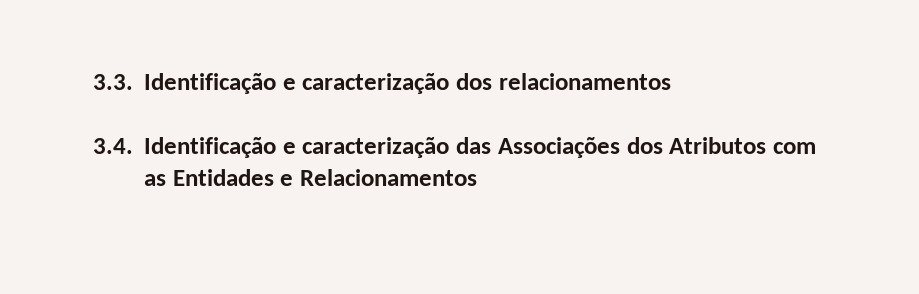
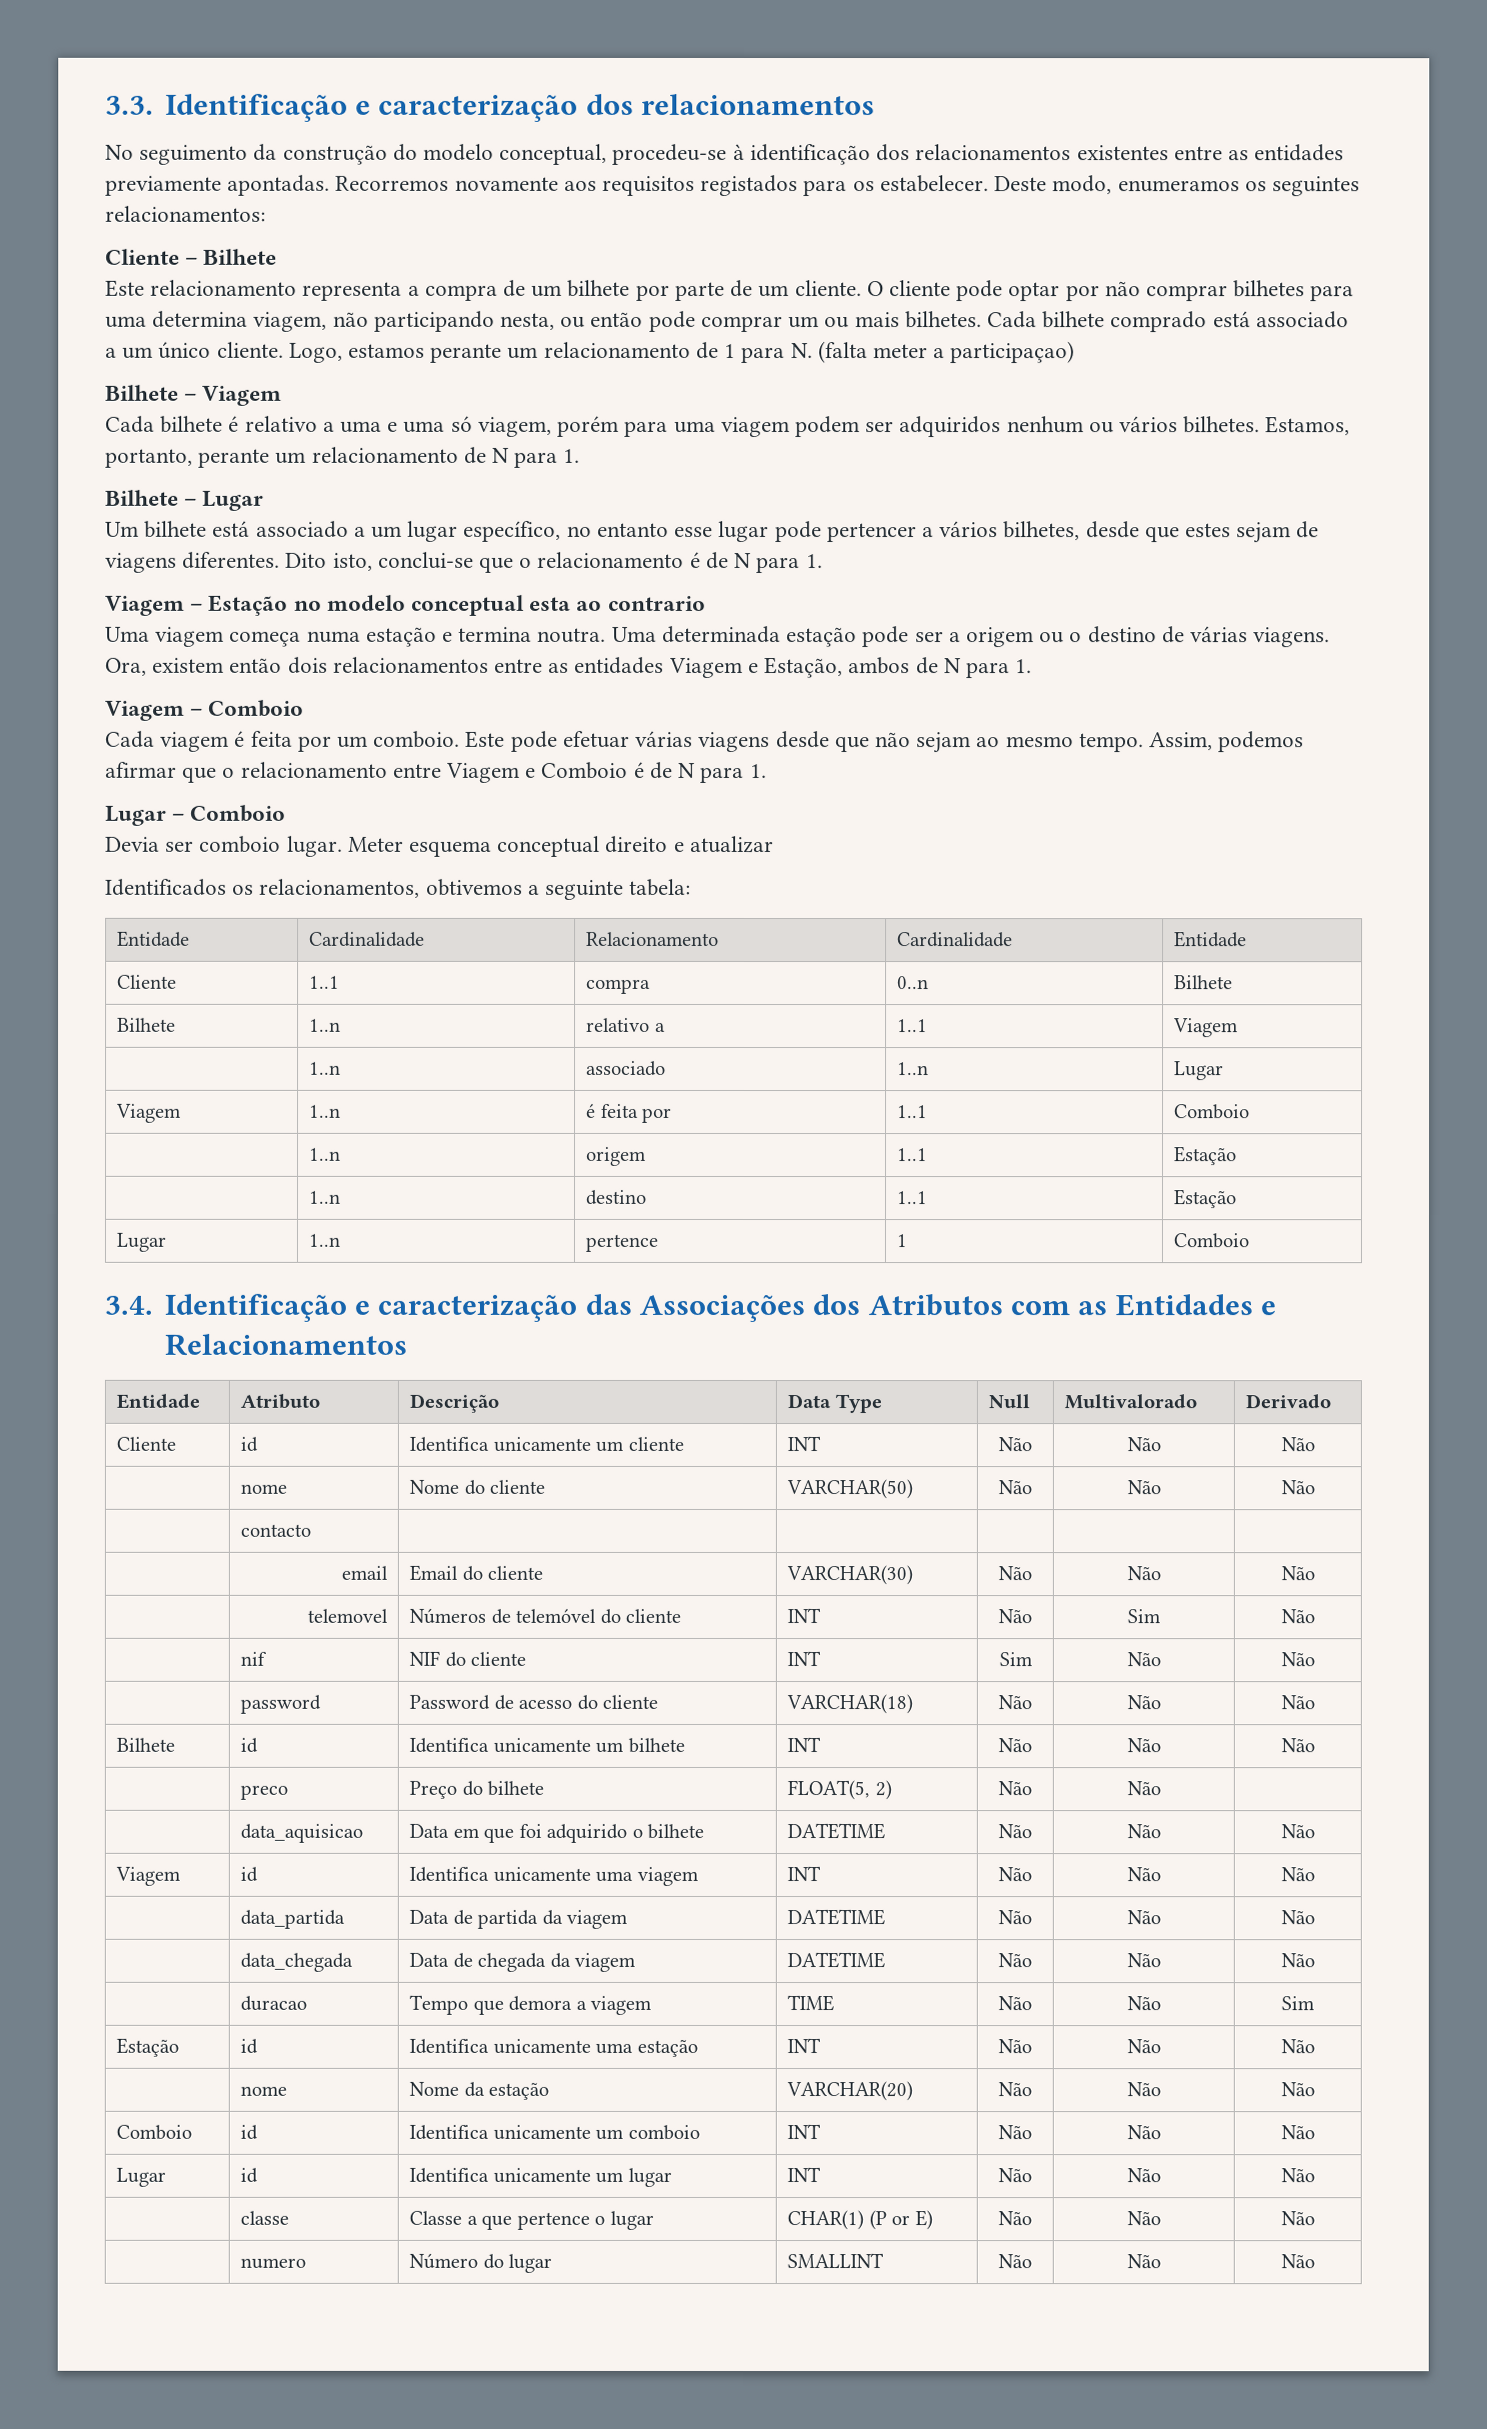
(671, 81) none -> [105,143,1345,166] [105,174,1360,197] [105,205,266,222] [105,248,278,265] [105,279,1355,302] [105,310,1349,333] [105,341,1076,364] [105,384,283,406] [105,415,1351,438] [105,446,581,468] [105,489,265,511] [105,520,1320,544] [105,551,823,574] [105,594,706,616] [105,625,1331,648] [105,656,1033,679] [105,699,305,721] [105,730,1305,754] [105,761,767,784] [105,804,287,826] [105,835,774,857] [105,878,692,900] [117,930,191,947] [309,931,426,947] [586,931,720,946] [897,932,1014,948] [1174,931,1248,948] [117,974,178,989] [309,975,341,989] [586,978,652,994] [897,976,930,990] [1174,975,1234,990] [117,1017,177,1032] [309,1018,342,1032] [586,1017,666,1032] [897,1019,929,1033] [1173,1018,1240,1038] [309,1061,342,1075] [586,1060,667,1076] [897,1062,930,1076] [1174,1061,1225,1081] [116,1103,183,1123] [309,1104,342,1118] [586,1103,673,1123] [897,1105,929,1119] [1174,1104,1251,1120] [309,1147,342,1161] [586,1146,648,1166] [897,1148,929,1162] [1174,1146,1238,1166] [309,1190,342,1204] [586,1189,648,1205] [897,1191,929,1205] [1174,1189,1238,1209] [116,1232,167,1252] [308,1233,341,1247] [585,1233,659,1252] [896,1234,908,1248] [1173,1233,1250,1249] // No seguimento da construção do modelo conceptual, procedeu-se à identificação dos relacionamentos existentes entre as entidades previamente apontadas. Recorremos novamente aos requisitos registados para os estabelecer. Deste modo, enumeramos os seguintes relacionamentos: // Cliente – Bilhete // Este relacionamento representa a compra de um bilhete por parte de um cliente. O cliente pode optar por não comprar bilhetes para uma determina viagem, não participando nesta, ou então pode comprar um ou mais bilhetes. Cada bilhete comprado está associado a um único cliente. Logo, estamos perante um relacionamento de 1 para N. (falta meter a participaçao) // Bilhete – Viagem // Cada bilhete é relativo a uma e uma só viagem, porém para uma viagem podem ser adquiridos nenhum ou vários bilhetes. Estamos, portanto, perante um relacionamento de N para 1. // Bilhete – Lugar // Um bilhete está associado a um lugar específico, no entanto esse lugar pode pertencer a vários bilhetes, desde que estes sejam de viagens diferentes. Dito isto, conclui-se que o relacionamento é de N para 1. // Viagem – Estação no modelo conceptual esta ao contrario // Uma viagem começa numa estação e termina noutra. Uma determinada estação pode ser a origem ou o destino de várias viagens. Ora, existem então dois relacionamentos entre as entidades Viagem e Estação, ambos de N para 1. // Viagem – Comboio // Cada viagem é feita por um comboio. Este pode efetuar várias viagens desde que não sejam ao mesmo tempo. Assim, podemos afirmar que o relacionamento entre Viagem e Comboio é de N para 1. // Lugar – Comboio // Devia ser comboio lugar. Meter esquema conceptual direito e atualizar // Identificados os relacionamentos, obtivemos a seguinte tabela: // Entidade | Cardinalidade | Relacionamento | Cardinalidade | Entidade // Cliente | 1..1 | compra | 0..n | Bilhete // Bilhete | 1..n | relativo a | 1..1 | Viagem // | 1..n | associado | 1..n | Lugar // Viagem | 1..n | é feita por | 1..1 | Comboio // | 1..n | origem | 1..1 | Estação // | 1..n | destino | 1..1 | Estação // Lugar | 1..n | pertence | 1 | Comboio
(477, 177) none -> [116,1393,201,1409] [240,1393,321,1409] [409,1393,500,1413] [787,1394,882,1414] [988,1394,1031,1409] [1064,1394,1198,1410] [1245,1394,1332,1409] [116,1436,177,1451] [240,1436,259,1452] [409,1436,684,1452] [787,1436,822,1452] [998,1437,1032,1452] [1126,1437,1161,1452] [1280,1437,1315,1452] [240,1483,288,1494] [409,1479,546,1495] [786,1479,914,1500] [998,1480,1032,1495] [1126,1480,1161,1495] [1280,1480,1315,1495] [240,1523,312,1537] [340,1565,388,1580] [409,1564,544,1581] [786,1565,914,1586] [998,1566,1032,1581] [1126,1566,1161,1581] [1280,1566,1315,1581] [306,1608,388,1623] [409,1608,682,1624] [787,1608,822,1624] [998,1609,1032,1624] [1127,1609,1161,1624] [1280,1609,1315,1624] [240,1651,268,1666] [409,1650,527,1667] [787,1651,822,1667] [998,1652,1033,1667] [1126,1652,1161,1667] [1280,1652,1315,1667] [240,1694,322,1714] [409,1694,659,1710] [786,1694,914,1715] [998,1695,1032,1710] [1126,1695,1161,1710] [1280,1695,1315,1710] [116,1737,176,1752] [240,1737,259,1753] [409,1737,685,1753] [787,1737,822,1753] [998,1738,1032,1753] [1126,1738,1161,1753] [1280,1738,1315,1753] [240,1784,289,1800] [409,1780,545,1799] [787,1780,892,1801] [998,1781,1032,1796] [1126,1781,1161,1796] [240,1823,364,1843] [409,1823,705,1843] [787,1823,886,1840] [998,1824,1032,1839] [1126,1824,1161,1839] [1280,1824,1315,1839] [115,1866,182,1886] [240,1866,259,1882] [409,1866,699,1886] [787,1866,822,1882] [998,1867,1032,1882] [1126,1867,1161,1882] [1280,1867,1315,1882] [240,1909,346,1929] [409,1909,629,1929] [787,1909,886,1926] [998,1910,1032,1925] [1126,1910,1161,1925] [1280,1910,1315,1925] [240,1952,354,1972] [409,1952,637,1972] [787,1952,886,1969] [998,1953,1032,1968] [1126,1953,1161,1968] [1280,1953,1315,1968] [240,1995,308,2011] [409,1994,653,2015] [787,1995,835,2012] [998,1996,1032,2011] [1126,1996,1161,2011] [1281,1996,1315,2011] [116,2037,180,2057] [240,2038,259,2054] [409,2038,698,2057] [787,2038,822,2054] [998,2039,1032,2054] [1126,2039,1161,2054] [1280,2039,1315,2054] [240,2085,288,2096] [409,2081,550,2100] [786,2081,914,2102] [998,2082,1032,2097] [1126,2082,1161,2097] [1280,2082,1315,2097] [116,2124,193,2140] [240,2124,259,2140] [409,2124,700,2140] [787,2124,822,2140] [998,2125,1032,2140] [1126,2125,1161,2140] [1280,2125,1315,2140] [116,2167,167,2187] [240,2167,259,2183] [409,2167,672,2187] [787,2167,822,2183] [998,2168,1032,2183] [1126,2168,1161,2183] [1280,2168,1315,2183] [240,2210,290,2225] [409,2210,654,2230] [787,2210,933,2231] [998,2211,1032,2226] [1126,2211,1161,2226] [1280,2211,1315,2226] [240,2257,307,2269] [409,2253,553,2273] [787,2253,885,2269] [998,2254,1032,2269] [1126,2254,1161,2269] [1280,2254,1315,2269] // Entidade | Atributo | Descrição | Data Type | Null | Multivalorado | Derivado // Cliente | id | Identifica unicamente um cliente | INT | Não | Não | Não // | nome | Nome do cliente | VARCHAR(50) | Não | Não | Não // | contacto | | | | | // | email | Email do cliente | VARCHAR(30) | Não | Não | Não // | telemovel | Números de telemóvel do cliente | INT | Não | Sim | Não // | nif | NIF do cliente | INT | Sim | Não | Não // | password | Password de acesso do cliente | VARCHAR(18) | Não | Não | Não // Bilhete | id | Identifica unicamente um bilhete | INT | Não | Não | Não // | preco | Preço do bilhete | FLOAT(5, 2) | Não | Não | // | data_aquisicao | Data em que foi adquirido o bilhete | DATETIME | Não | Não | Não // Viagem | id | Identifica unicamente uma viagem | INT | Não | Não | Não // | data_partida | Data de partida da viagem | DATETIME | Não | Não | Não // | data_chegada | Data de chegada da viagem | DATETIME | Não | Não | Não // | duracao | Tempo que demora a viagem | TIME | Não | Não | Sim // Estação | id | Identifica unicamente uma estação | INT | Não | Não | Não // | nome | Nome da estação | VARCHAR(20) | Não | Não | Não // Comboio | id | Identifica unicamente um comboio | INT | Não | Não | Não // Lugar | id | Identifica unicamente um lugar | INT | Não | Não | Não // | classe | Classe a que pertence o lugar | CHAR(1) (P or E) | Não | Não | Não // | numero | Número do lugar | SMALLINT | Não | Não | Não

